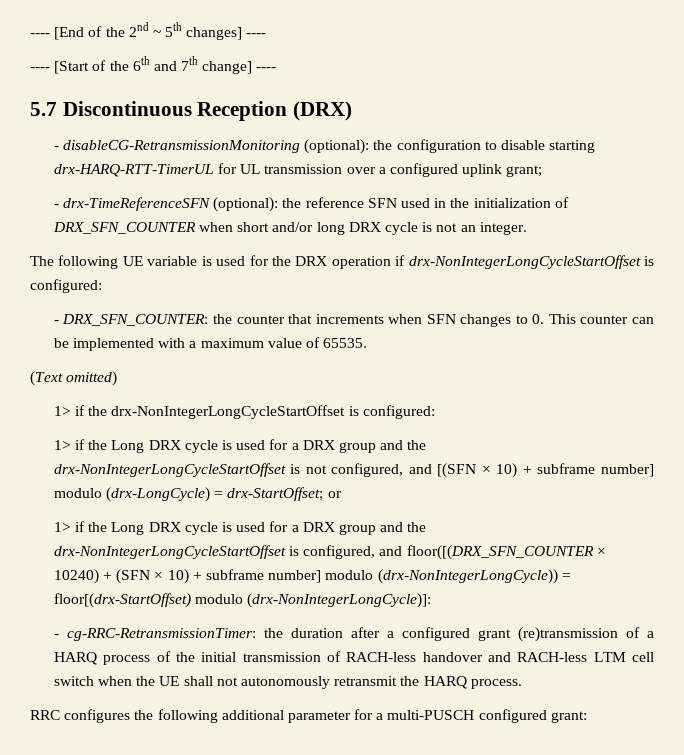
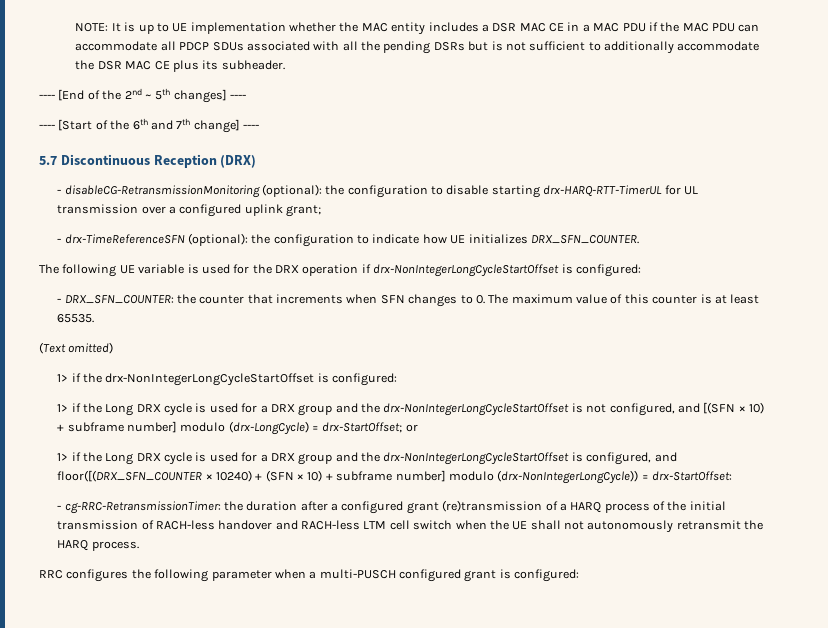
(30, 35) none -> [75,22,760,35] [75,41,760,54] [75,60,285,72] NOTE: It is up to UE implementation whether the MAC entity includes a DSR MAC CE in a MAC PDU if the MAC PDU can accommodate all PDCP SDUs associated with all the pending DSRs but is not sufficient to additionally accommodate the DSR MAC CE plus its subheader. //
[305,197,569,208] [52,222,527,235] reference SFN used in the initialization of DRX_SFN_COUNTER when short and/or long DRX cycle is not an integer. -> [273,234,639,247] configuration to indicate how UE initializes DRX_SFN_COUNTER.
[548,314,654,324] [53,337,320,351] This counter can be implemented with a maximum value of -> [488,294,760,304] The maximum value of this counter is at least
[53,593,432,608] floor[(drx-StartOffset) modulo (drx-NonIntegerLongCycle)]: -> [652,471,733,481] drx-StartOffset:
[221,709,587,723] additional parameter for a multi-PUSCH configured grant: -> [211,569,580,582] parameter when a multi-PUSCH configured grant is configured:

